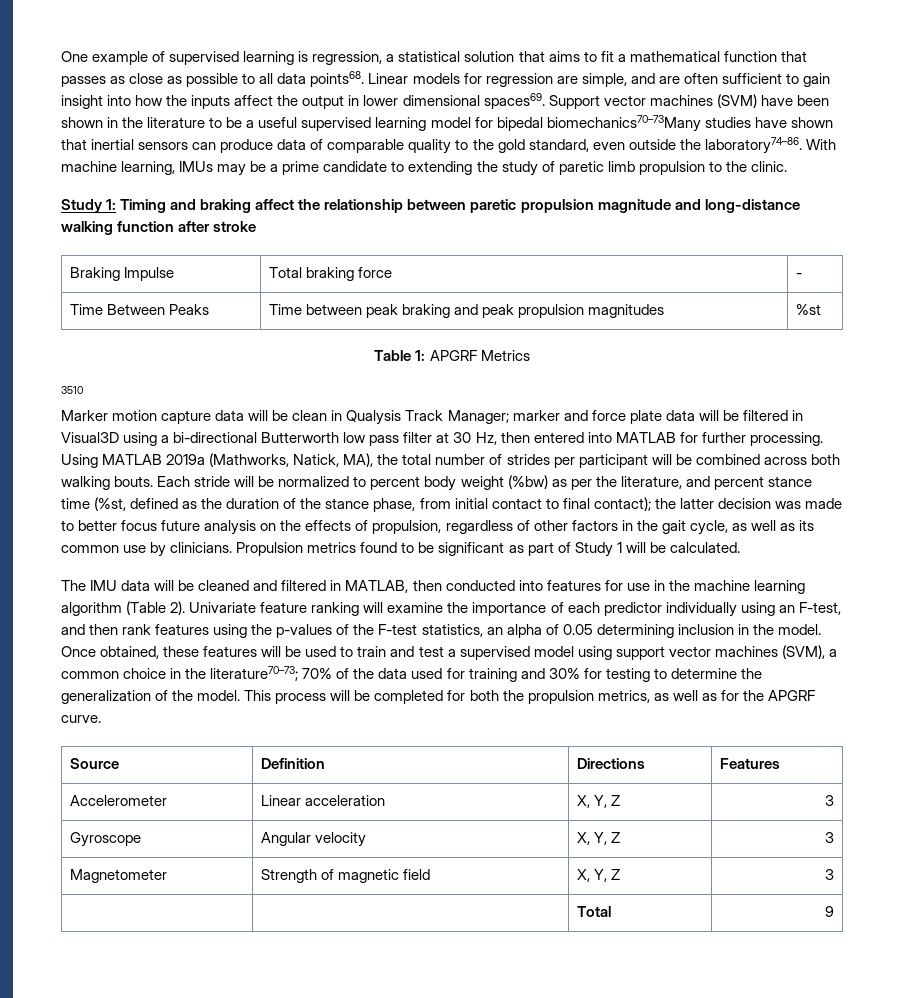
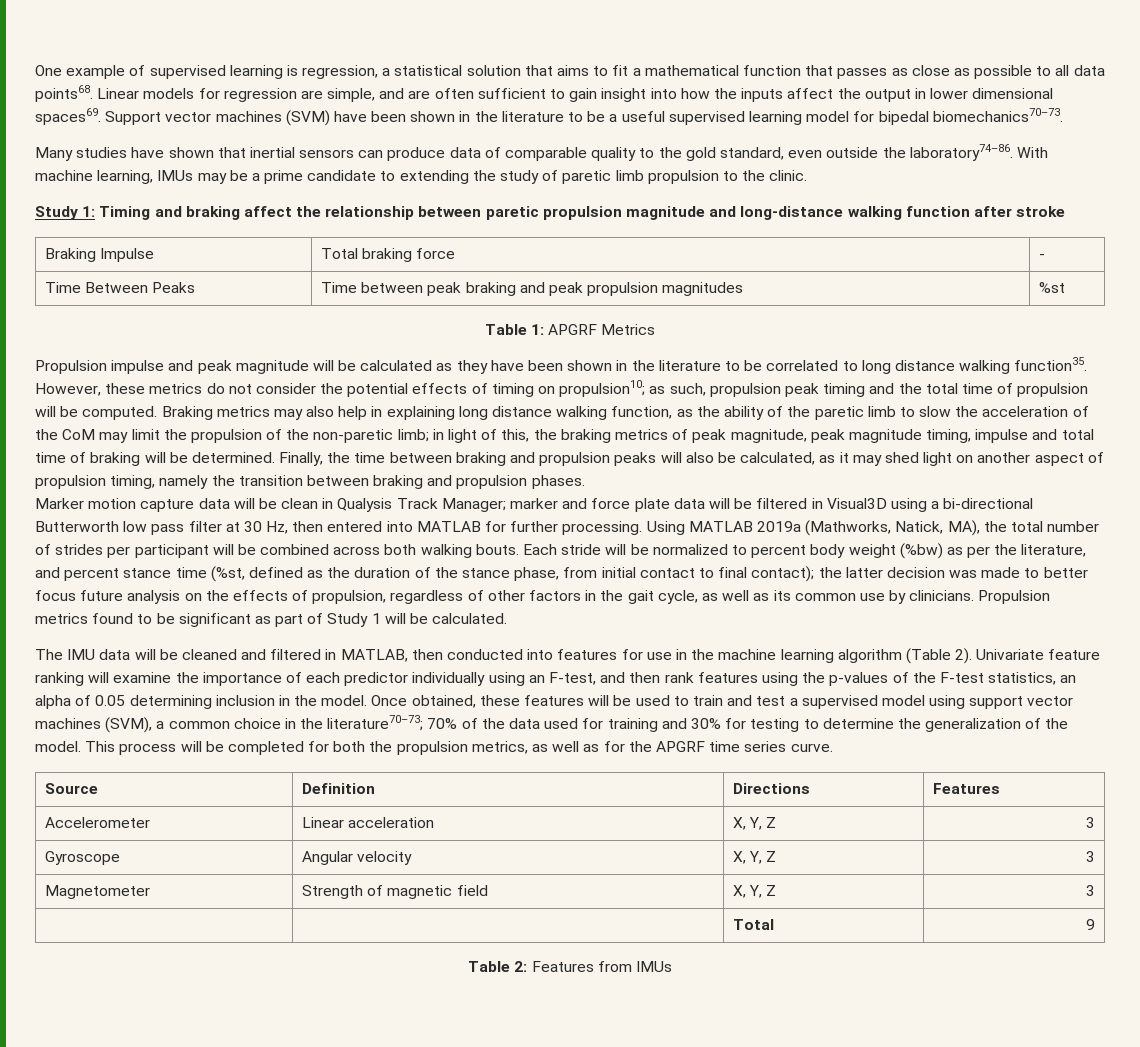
[546,115,701,132] biomechanics70–73Many -> [932,108,1063,122] [35,147,73,161] biomechanics70–73. // Many
[61,386,83,394] 3510 -> [35,357,1088,374] [35,380,1089,397] [35,406,1089,420] [35,429,1094,443] [35,452,1104,466] [35,475,585,489] Propulsion impulse and peak magnitude will be calculated as they have been shown in the literature to be correlated to long distance walking function35. However, these metrics do not consider the potential effects of timing on propulsion10; as such, propulsion peak timing and the total time of propulsion will be computed. Braking metrics may also help in explaining long distance walking function, as the ability of the paretic limb to slow the acceleration of the CoM may limit the propulsion of the non-paretic limb; in light of this, the braking metrics of peak magnitude, peak magnitude timing, impulse and total time of braking will be determined. Finally, the time between braking and propulsion peaks will also be calculated, as it may shed light on another aspect of propulsion timing, namely the transition between braking and propulsion phases.
(815, 695) none -> [709,741,787,752] time series
(835, 911) none -> [468,961,672,972] // Table 2: Features from IMUs

